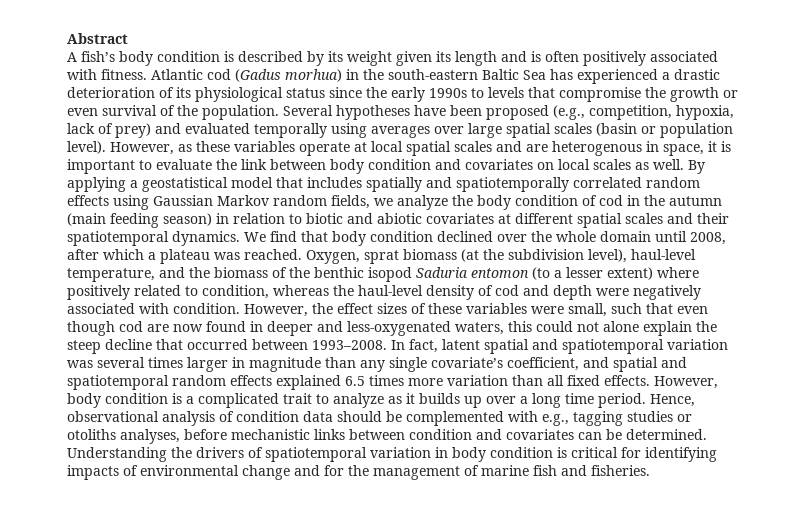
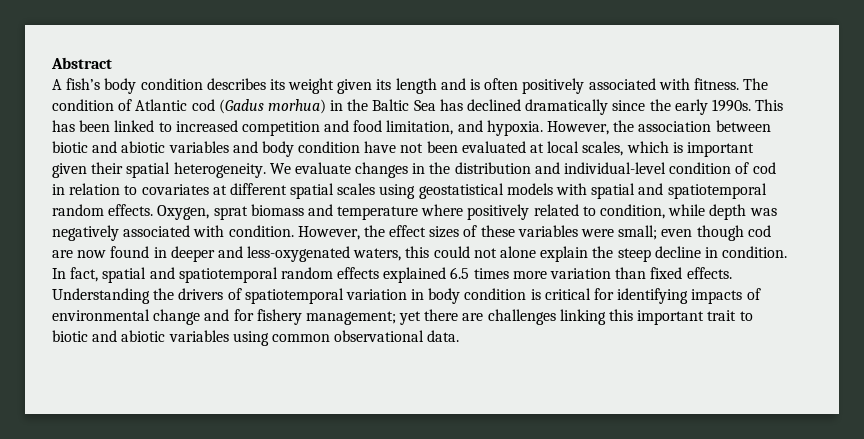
[224,51,324,66] is described by -> [206,78,266,90] describes
(147, 74) none -> [743,78,769,90] [52,99,133,111] The condition of
[388,69,478,80] south-eastern -> (369, 105) none
[577,69,720,84] [67,87,738,102] [67,105,734,120] [67,123,733,138] [67,141,731,156] [67,159,705,174] [67,177,700,192] [67,195,722,210] [67,213,422,228] experienced a drastic deterioration of its physiological status since the early 1990s to levels that compromise the growth or even survival of the population. Several hypotheses have been proposed (e.g., competition, hypoxia, lack of prey) and evaluated temporally using averages over large spatial scales (basin or population level). However, as these variables operate at local spatial scales and are heterogenous in space, it is important to evaluate the link between body condition and covariates on local scales as well. By applying a geostatistical model that includes spatially and spatiotemporally correlated random effects using Gaussian Markov random fields, we analyze the body condition of cod in the autumn (main feeding season) in relation to biotic and abiotic -> [467,99,784,115] [52,120,771,136] [52,141,754,157] [52,162,776,178] [52,183,138,195] declined dramatically since the early 1990s. This has been linked to increased competition and food limitation, and hypoxia. However, the association between biotic and abiotic variables and body condition have not been evaluated at local scales, which is important given their spatial heterogeneity. We evaluate changes in the distribution and individual-level condition of cod in relation to
[667,213,729,224] [67,231,726,246] [67,249,696,264] [67,267,653,282] and their spatiotemporal dynamics. We find that body condition declined over the whole domain until 2008, after which a plateau was reached. Oxygen, sprat biomass (at the subdivision level), haul-level temperature, and the biomass of the benthic isopod Saduria entomon (to a lesser extent) -> [379,183,767,199] [52,204,419,220] using geostatistical models with spatial and spatiotemporal random effects. Oxygen, sprat biomass and temperature
[273,285,629,300] whereas the haul-level density of cod and depth were -> [668,204,777,220] while depth was
[568,303,673,317] small, such that -> [618,225,658,240] small;
[156,339,728,354] [67,357,609,372] that occurred between 1993–2008. In fact, latent spatial and spatiotemporal variation was several times larger in magnitude than any single covariate’s coefficient, and -> [704,246,788,258] [52,267,99,282] in condition. In fact,
[547,375,564,386] all -> (647, 273) none
[654,376,718,389] [67,393,695,408] [67,411,692,426] [67,429,707,444] However, body condition is a complicated trait to analyze as it builds up over a long time period. Hence, observational analysis of condition data should be complemented with e.g., tagging studies or otoliths analyses, before mechanistic links between condition and covariates can be determined. -> (732, 273) none
[348,465,650,480] the management of marine fish and fisheries. -> [256,309,753,325] [52,330,460,346] fishery management; yet there are challenges linking this important trait to biotic and abiotic variables using common observational data.

